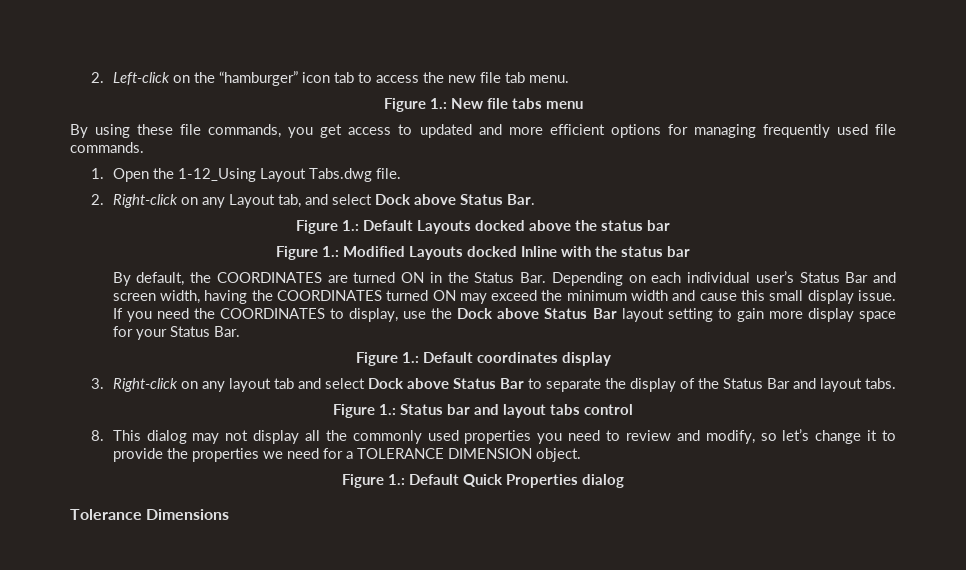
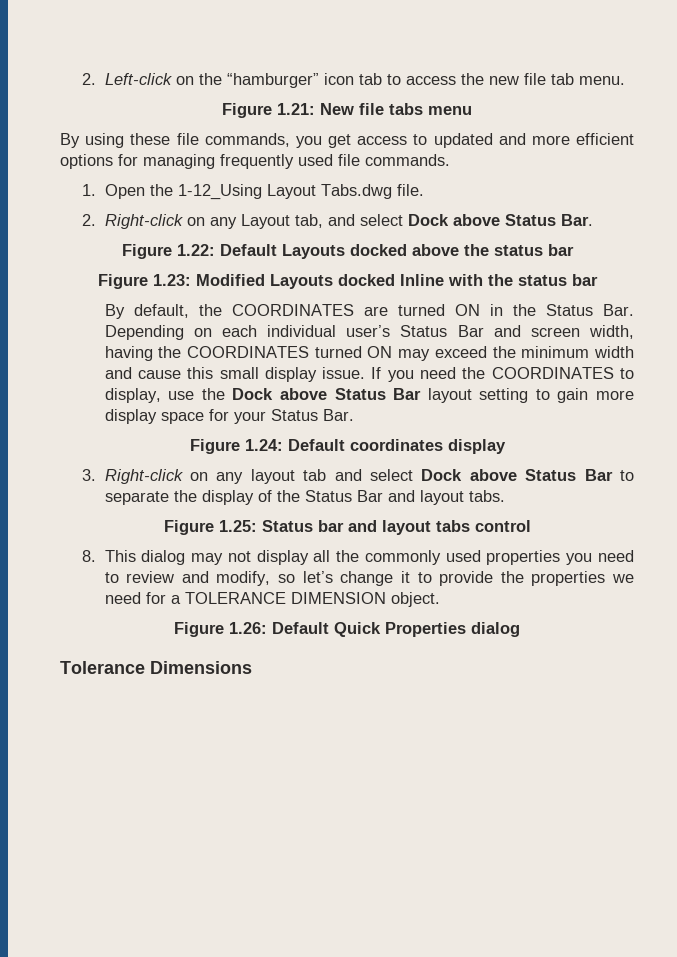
[429,98,447,109] 1.: -> [277,103,315,115] 1.21:
[342,220,359,231] 1.: -> [176,244,215,256] 1.22:
[322,246,339,257] 1.: -> [152,274,191,286] 1.23:
[401,352,419,363] 1.: -> [244,439,283,451] 1.24:
[379,404,396,415] 1.: -> [218,520,257,532] 1.25:
[388,474,405,485] 1.: -> [229,622,267,634] 1.26:

